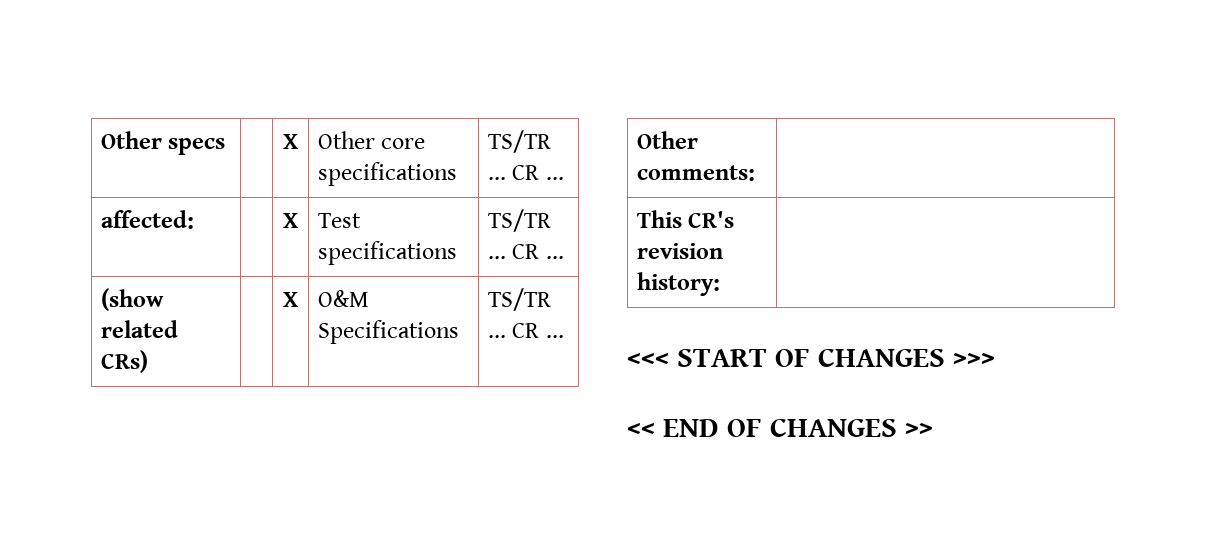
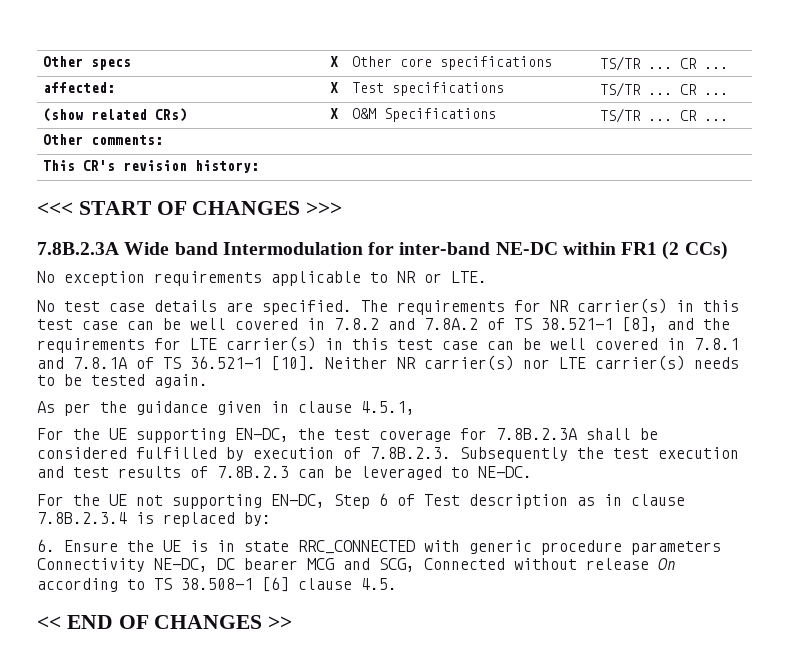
(996, 360) none -> [37,241,728,260] [37,271,487,286] [37,298,739,315] [37,317,730,332] [37,336,739,353] [37,355,739,371] [37,374,208,388] [37,401,415,416] [37,428,658,443] [37,447,739,462] [37,466,532,480] [37,493,685,509] [37,512,271,527] [37,539,721,555] [37,558,676,572] [37,577,397,592] // 7.8B.2.3A Wide band Intermodulation for inter-band NE-DC within FR1 (2 CCs) // No exception requirements applicable to NR or LTE. // No test case details are specified. The requirements for NR carrier(s) in this test case can be well covered in 7.8.2 and 7.8A.2 of TS 38.521-1 [8], and the requirements for LTE carrier(s) in this test case can be well covered in 7.8.1 and 7.8.1A of TS 36.521-1 [10]. Neither NR carrier(s) nor LTE carrier(s) needs to be tested again. // As per the guidance given in clause 4.5.1, // For the UE supporting EN-DC, the test coverage for 7.8B.2.3A shall be considered fulfilled by execution of 7.8B.2.3. Subsequently the test execution and test results of 7.8B.2.3 can be leveraged to NE-DC. // For the UE not supporting EN-DC, Step 6 of Test description as in clause 7.8B.2.3.4 is replaced by: // 6. Ensure the UE is in state RRC_CONNECTED with generic procedure parameters Connectivity NE-DC, DC bearer MCG and SCG, Connected without release On according to TS 38.508-1 [6] clause 4.5.

